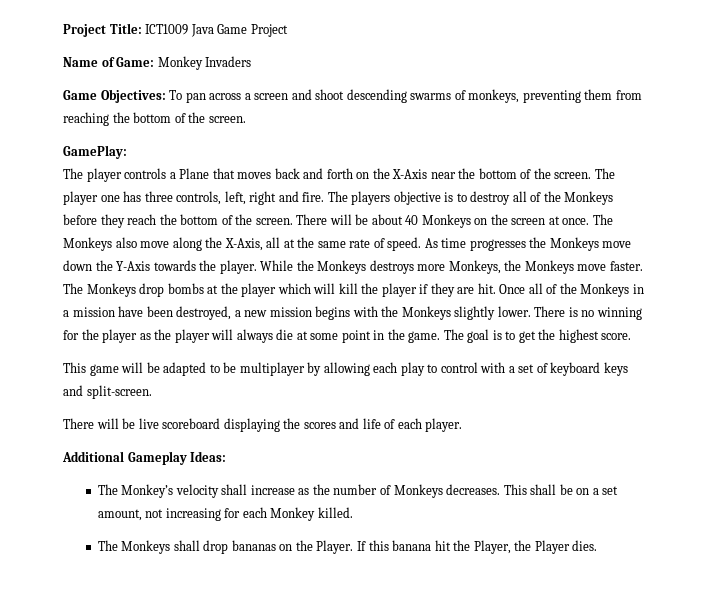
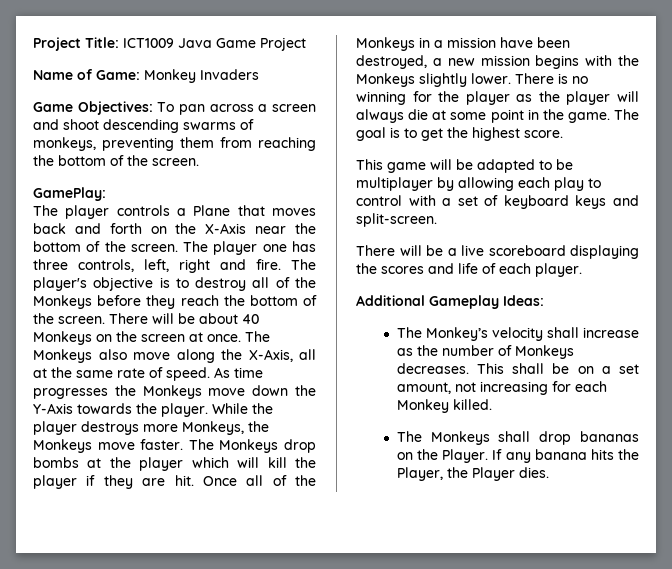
[351,191,391,205] players -> [33,277,87,291] player's
[317,260,367,274] Monkeys -> [33,421,77,435] player
(136, 423) none -> [447,248,457,256] a
[368,540,451,551] this banana hit -> [505,449,614,463] any banana hits

